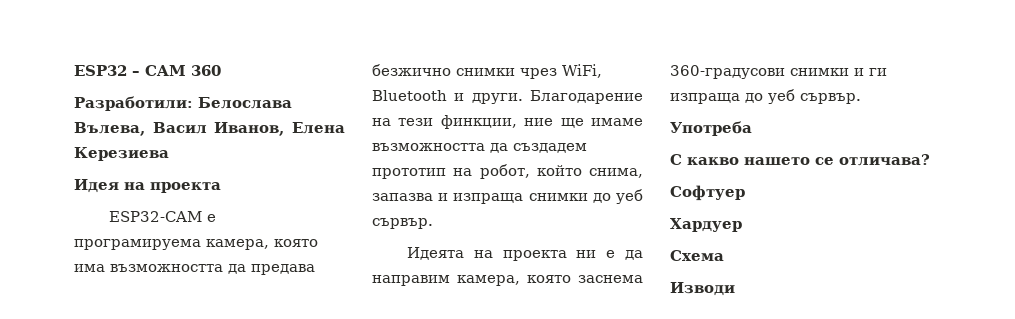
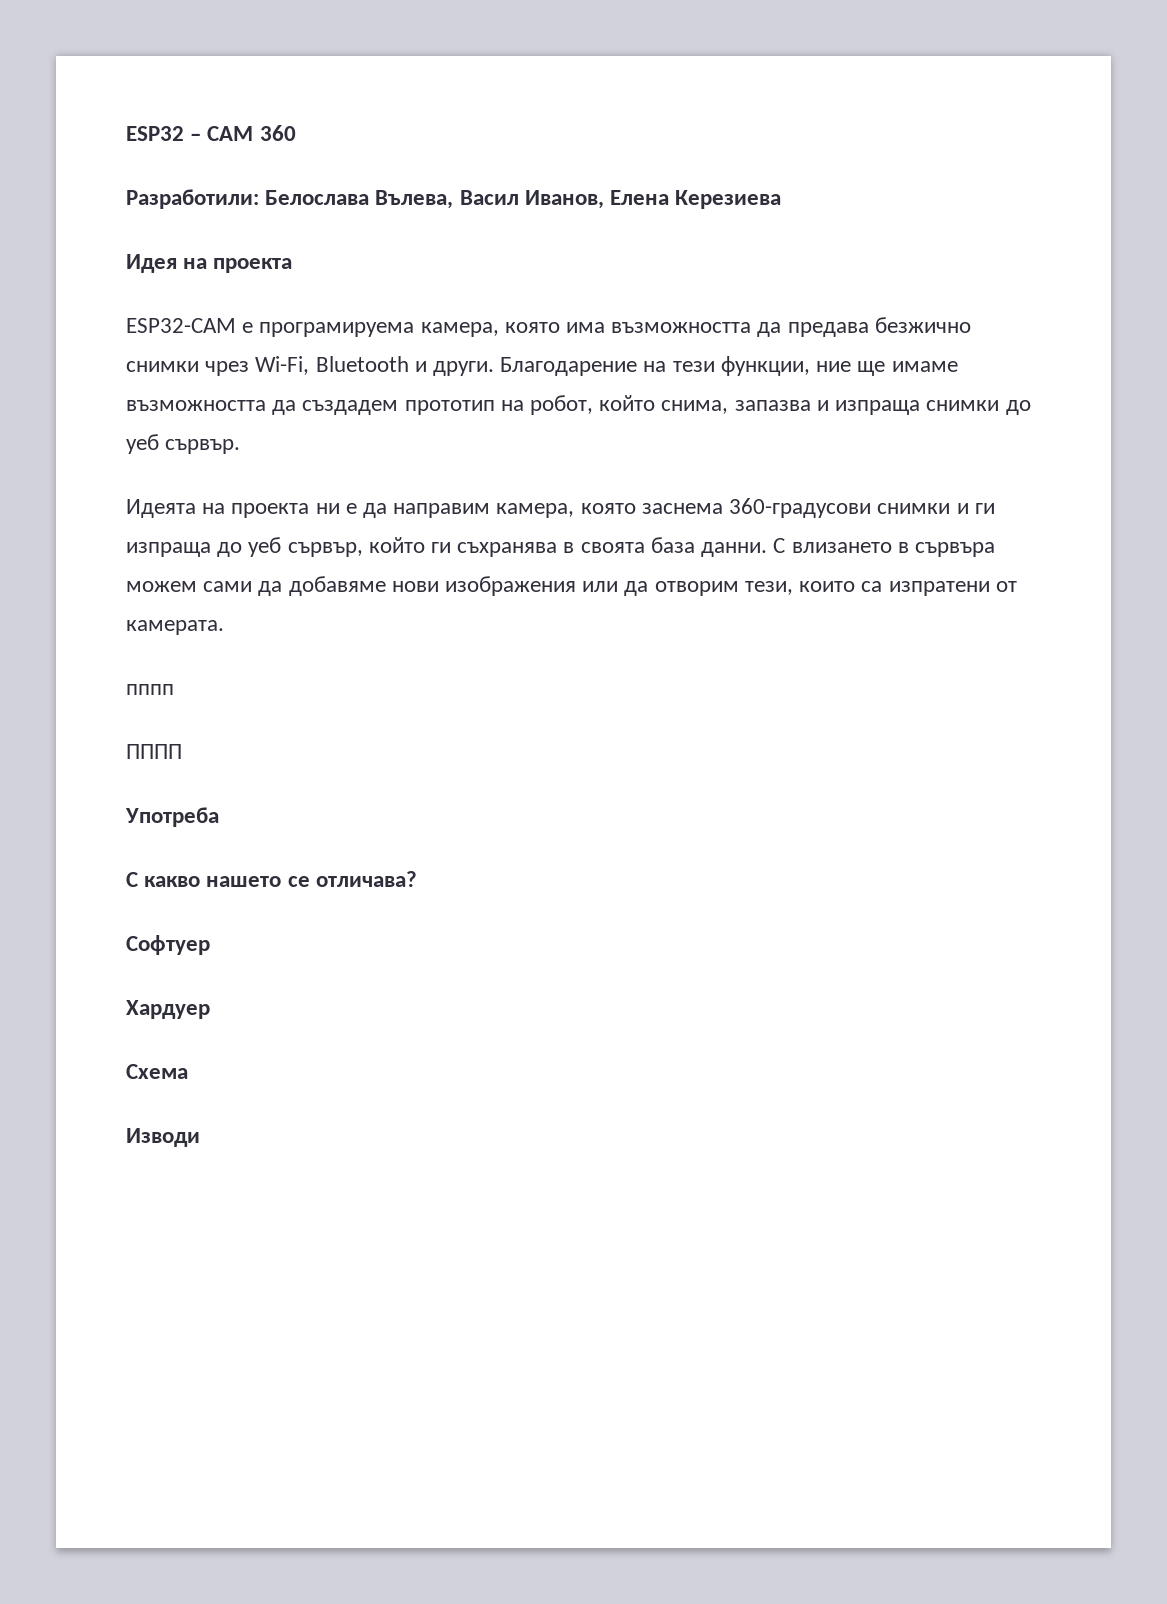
[562,64,602,78] WiFi, -> [255,356,310,375] Wi-Fi,
[440,115,517,129] финкции, -> [720,356,810,376] функции,
[800,93,861,104] сървър. -> [287,537,995,557] [126,576,1017,596] [126,620,224,635] [126,684,174,695] [126,744,182,759] сървър, който ги съхранява в своята база данни. С влизането в сървъра можем сами да добавяме нови изображения или да отворим тези, които са изпратени от камерата. // пппп // ПППП

